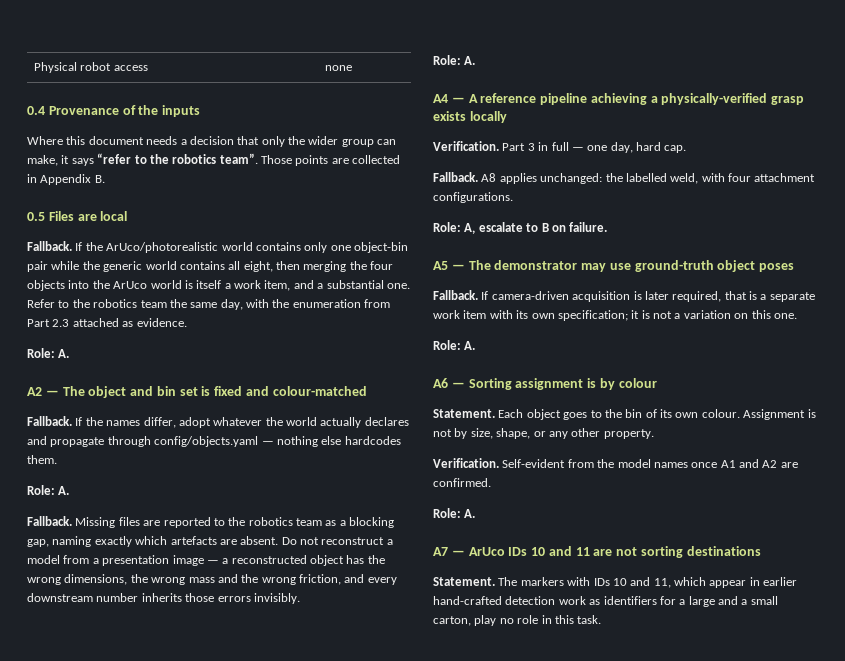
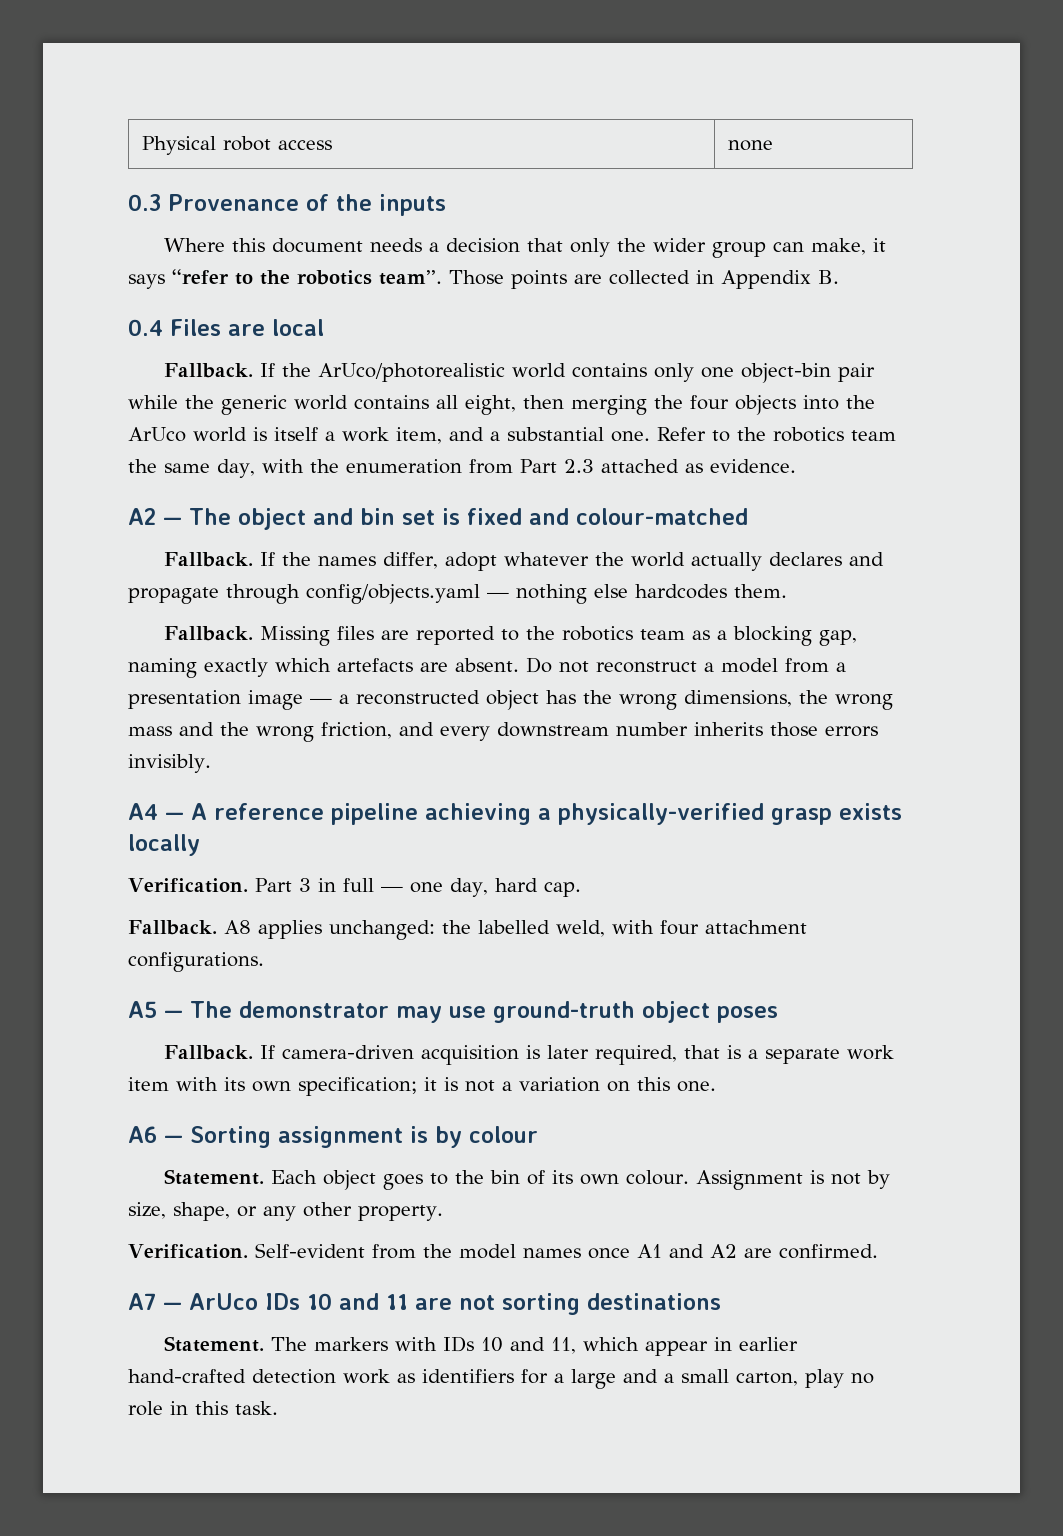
[27,106,45,115] 0.4 -> [128,194,161,211] 0.3
[27,212,45,221] 0.5 -> [128,319,163,336] 0.4
[27,348,70,358] // Role: A. -> (796, 466) none
[27,485,70,495] // Role: A. -> (787, 591) none
[433,55,476,65] // Role: A. -> (211, 763) none
[433,222,608,234] // Role: A, escalate to B on failure. -> (264, 962) none
[433,340,476,350] // Role: A. -> (716, 1086) none
[433,508,476,518] // Role: A. -> (878, 1251) none

